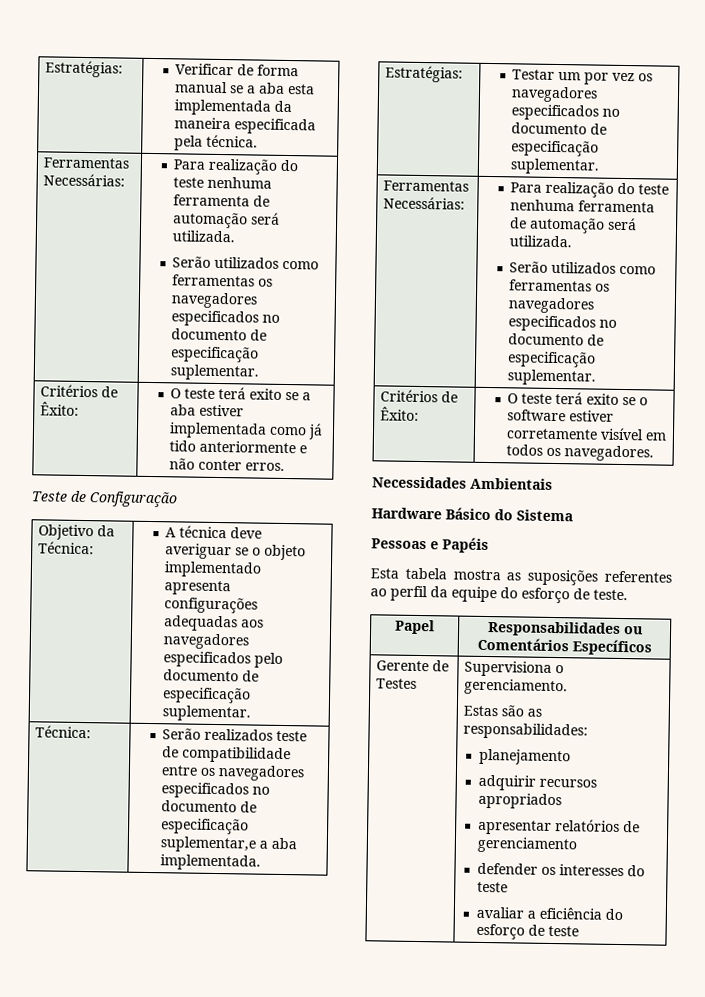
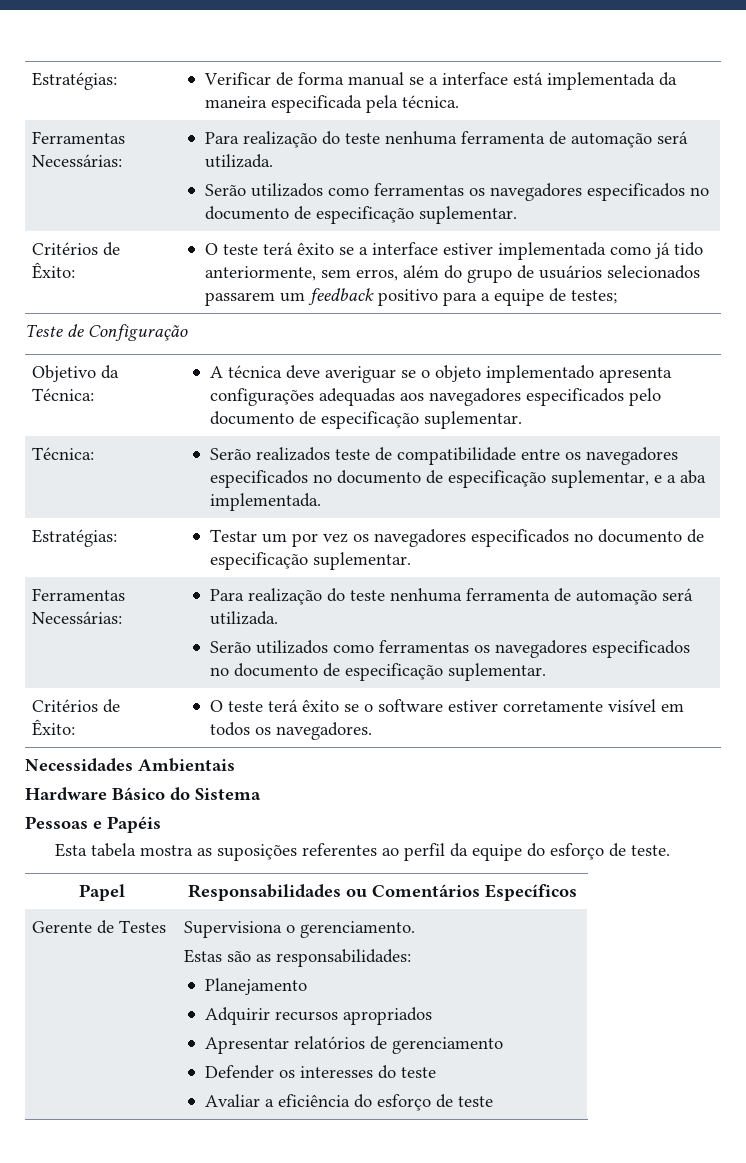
[258,82,316,95] aba esta -> [441,72,543,85] interface está
[249,388,312,401] [170,404,197,416] exito se a aba -> [296,242,438,255] êxito se a interface
[199,440,308,454] [169,458,286,472] anteriormente e não conter erros. -> [204,265,700,283] [204,288,617,306] anteriormente, sem erros, além do grupo de usuários selecionados passarem um feedback positivo para a equipe de testes;
[160,836,257,853] suplementar,e -> [550,470,662,488] suplementar, e
[586,393,620,405] exito -> [301,699,339,712] êxito
[478,748,571,766] [477,774,536,791] planejamento // adquirir -> [204,978,307,995] [204,1007,270,1025] Planejamento // Adquirir
[477,819,552,835] apresentar -> [204,1037,289,1054] Apresentar
[476,862,538,875] defender -> [204,1065,274,1079] Defender
[475,906,524,919] avaliar -> [204,1094,260,1107] Avaliar

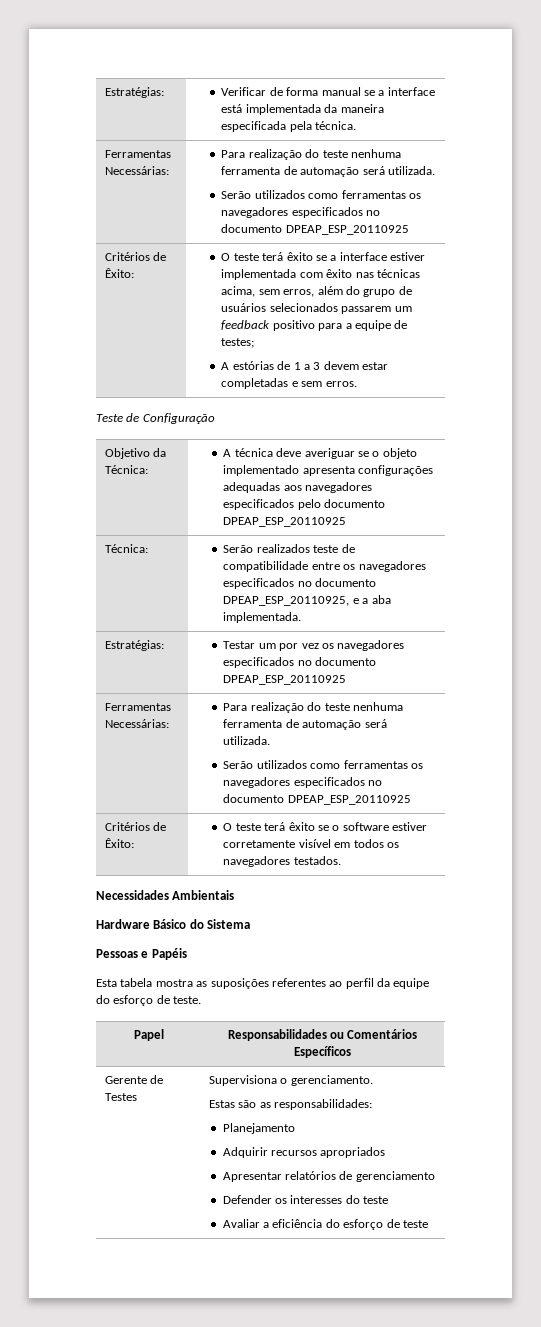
[293,206,517,224] de especificação suplementar. -> [285,225,409,235] DPEAP_ESP_20110925
[609,242,703,259] [204,266,316,281] como já tido anteriormente, -> [299,269,420,278] [221,286,256,297] com êxito nas técnicas acima,
(617, 297) none -> [221,361,388,370] [221,378,357,389] // A estórias de 1 a 3 devem estar completadas e sem erros.
[298,411,522,429] de especificação suplementar. -> [223,517,347,527] DPEAP_ESP_20110925
[425,470,649,488] de especificação suplementar, -> [223,596,350,606] DPEAP_ESP_20110925,
[686,529,704,543] [209,552,411,570] de especificação suplementar. -> [223,675,347,685] DPEAP_ESP_20110925
[322,663,546,681] de especificação suplementar. -> [287,795,411,805] DPEAP_ESP_20110925
[275,722,372,740] navegadores. -> [223,856,341,867] navegadores testados.

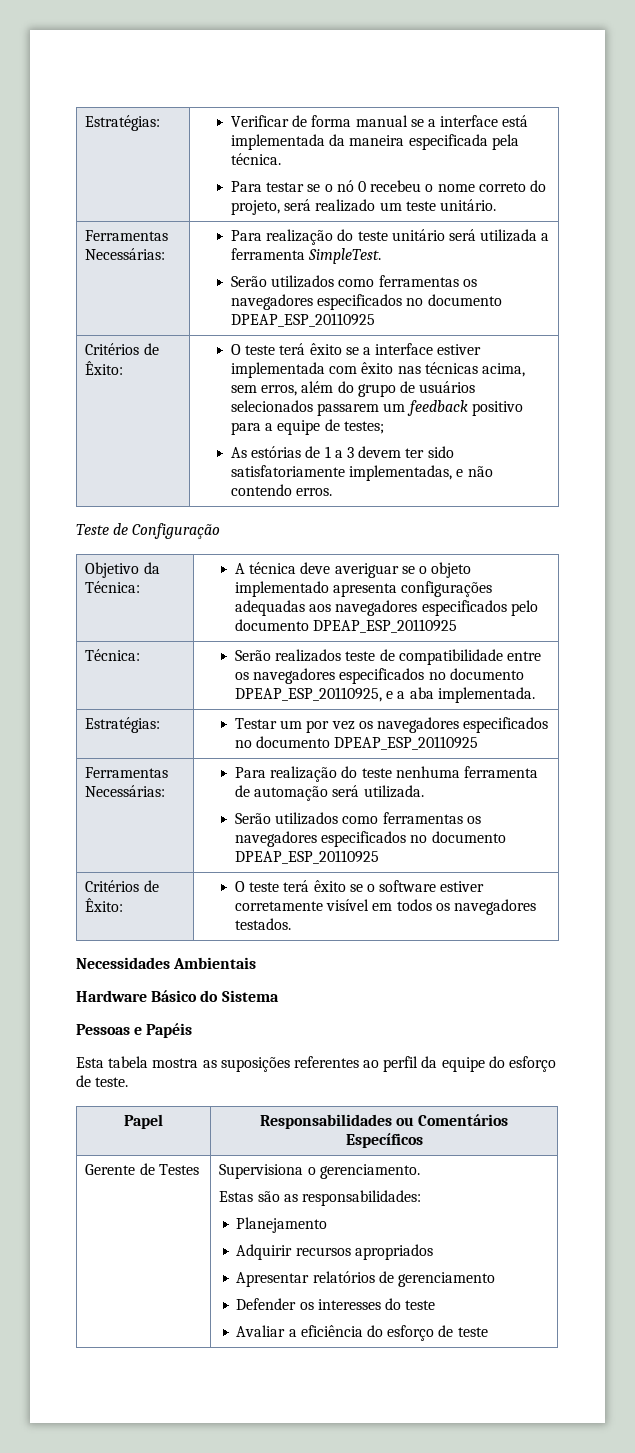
[104,150,171,158] [104,166,169,175] [221,149,401,160] [221,166,435,177] // Ferramentas Necessárias: | Para realização do teste nenhuma ferramenta de automação será utilizada. -> [231,180,546,192] [231,199,496,215] [85,230,169,241] [85,248,166,260] [231,229,550,245] [231,248,382,264] // Para testar se o nó 0 recebeu o nome correto do projeto, será realizado um teste unitário. // Ferramentas Necessárias: | Para realização do teste unitário será utilizada a ferramenta SimpleTest.
[221,362,230,370] A -> [231,447,248,458] As
[361,362,388,370] [221,378,323,389] estar completadas e sem -> [405,446,454,458] [231,465,493,481] [231,484,293,496] ter sido satisfatoriamente implementadas, e não contendo

